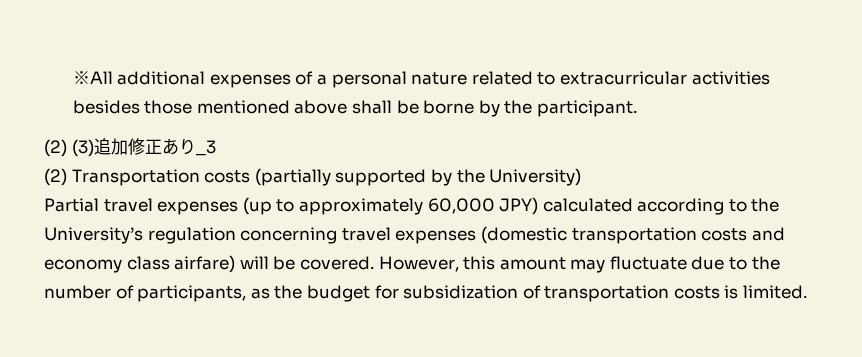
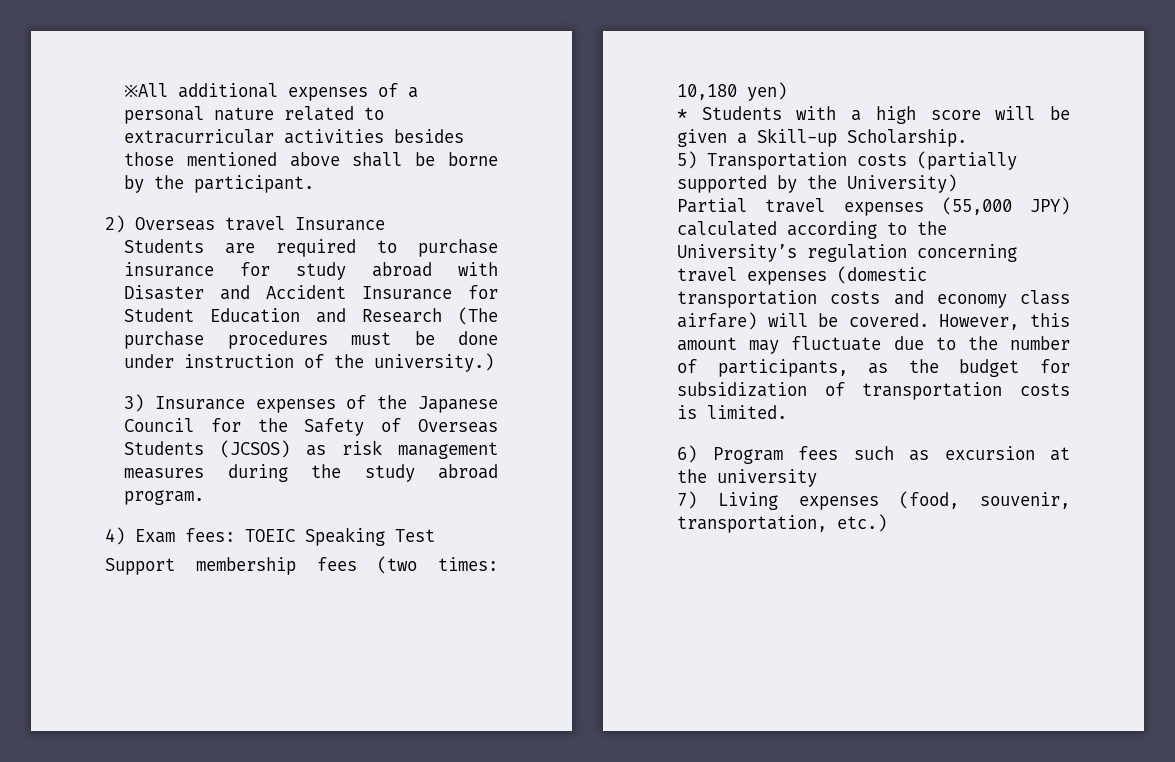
[44,138,216,157] [44,168,67,186] (2) (3)追加修正あり_3 // (2) -> [105,215,385,233] [124,239,498,257] [124,262,498,280] [124,285,498,300] [124,307,498,325] [124,331,498,349] [124,353,495,372] [124,394,498,413] [124,418,498,436] [124,440,498,459] [124,464,498,482] [124,490,205,505] [105,527,435,546] [105,556,498,575] [677,82,787,101] [677,106,1070,124] [677,128,967,147] [677,151,697,169] 2) Overseas travel Insurance // Students are required to purchase insurance for study abroad with Disaster and Accident Insurance for Student Education and Research (The purchase procedures must be done under instruction of the university.) // 3) Insurance expenses of the Japanese Council for the Safety of Overseas Students (JCSOS) as risk management measures during the study abroad program. // 4) Exam fees: TOEIC Speaking Test // Support membership fees (two times: 10,180 yen) // * Students with a high score will be given a Skill-up Scholarship. // 5)
[242,197,495,215] (up to approximately 60,000 -> [941,197,1012,215] (55,000
(808, 292) none -> [677,445,1070,464] [677,469,817,487] [677,491,1070,510] [677,514,887,533] // 6) Program fees such as excursion at the university // 7) Living expenses (food, souvenir, transportation, etc.)

